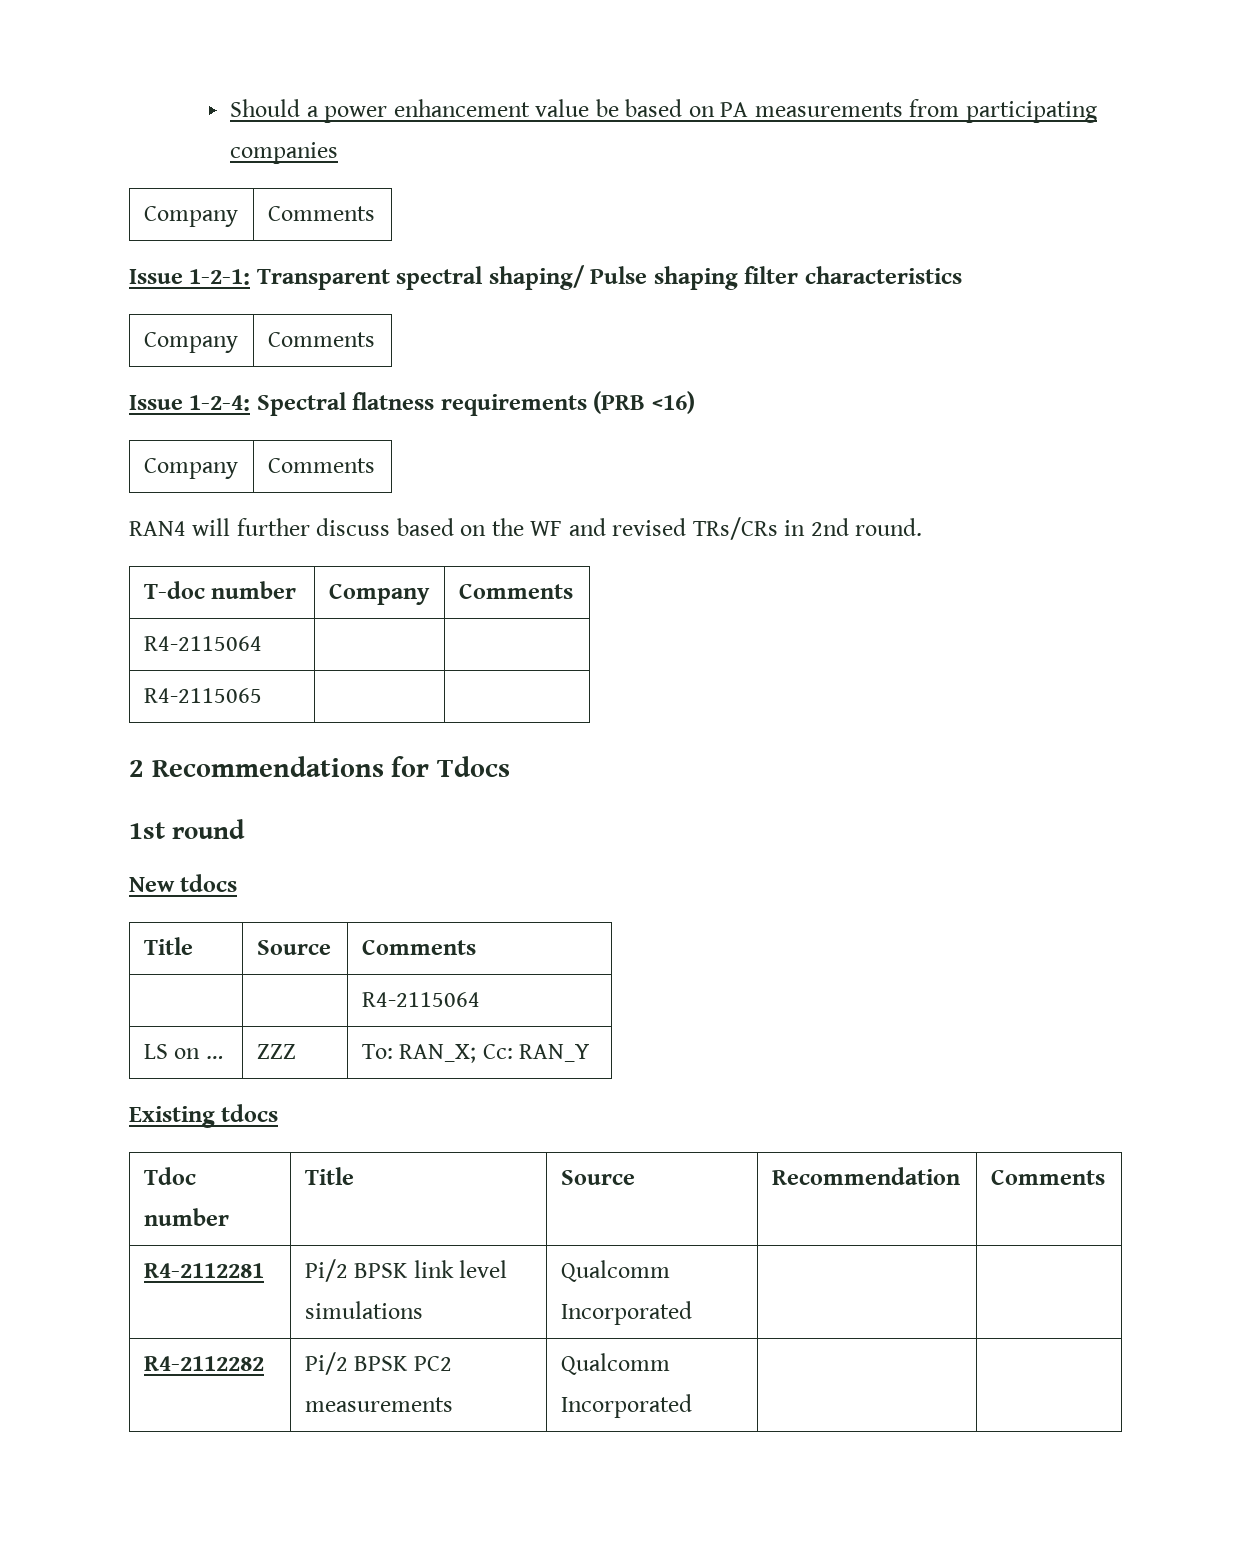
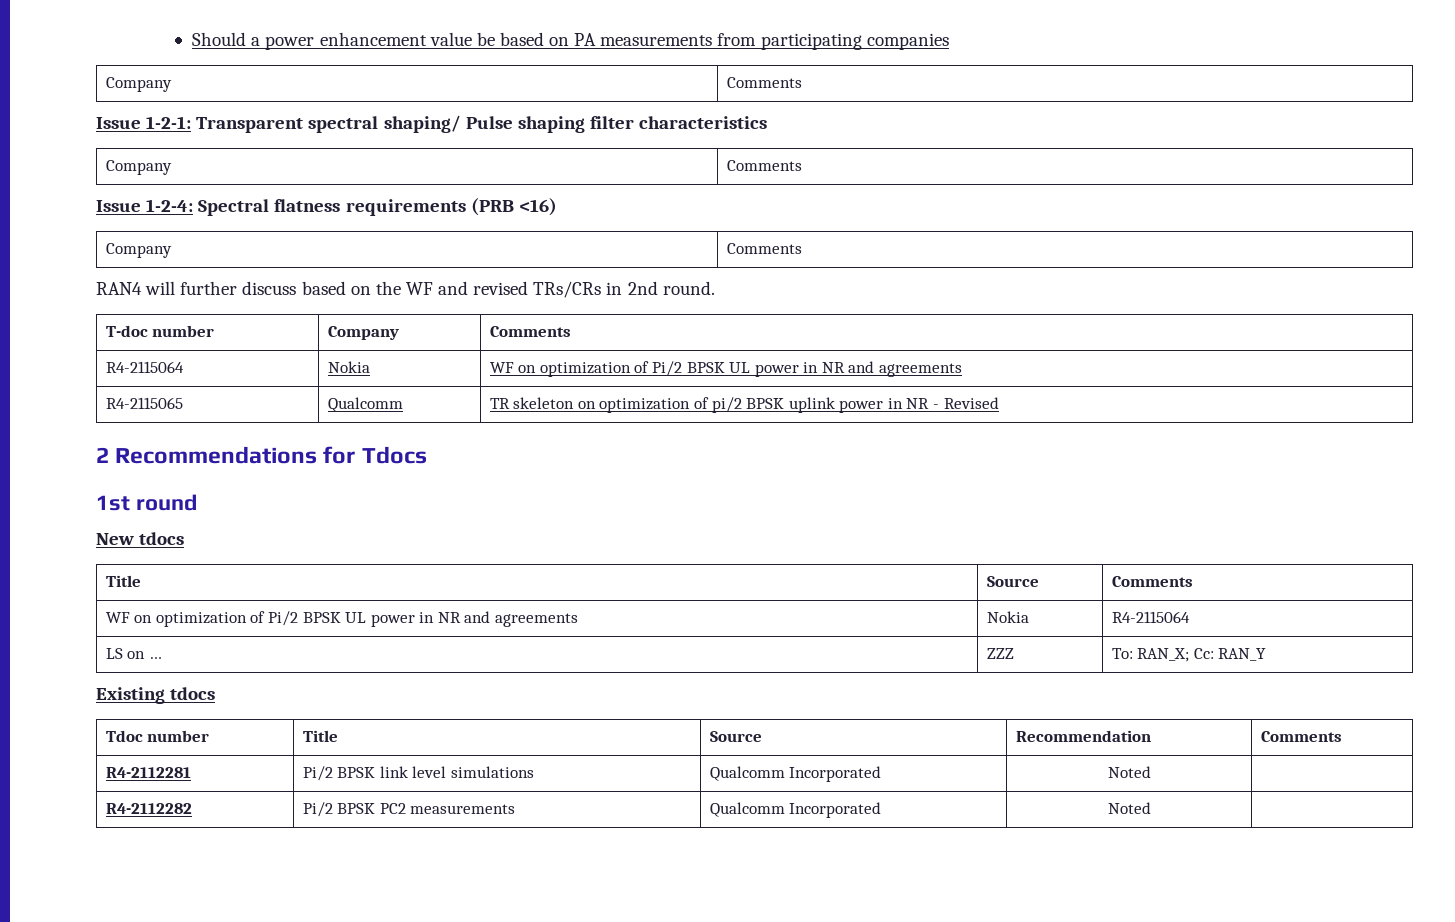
[143,688,262,703] | // R4-2115065 | | -> [327,361,370,373] [489,361,963,377] [105,397,183,409] [327,397,403,412] [489,397,999,413] Nokia | WF on optimization of Pi/2 BPSK UL power in NR and agreements // R4-2115065 | Qualcomm | TR skeleton on optimization of pi/2 BPSK uplink power in NR - Revised
(476, 947) | -> [105,611,579,627] [986,611,1029,623] WF on optimization of Pi/2 BPSK UL power in NR and agreements | Nokia
(692, 1313) none -> [1107,766,1151,778] Noted
(692, 1406) none -> [1107,802,1151,814] Noted

